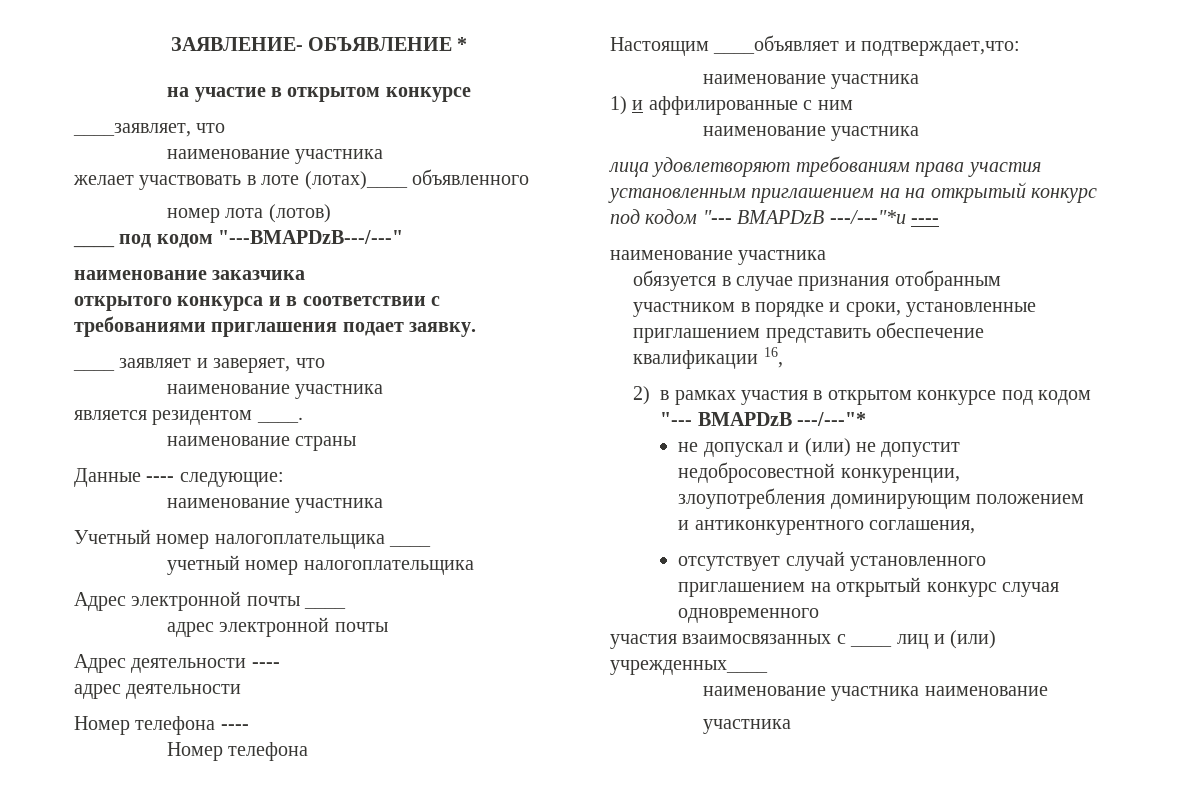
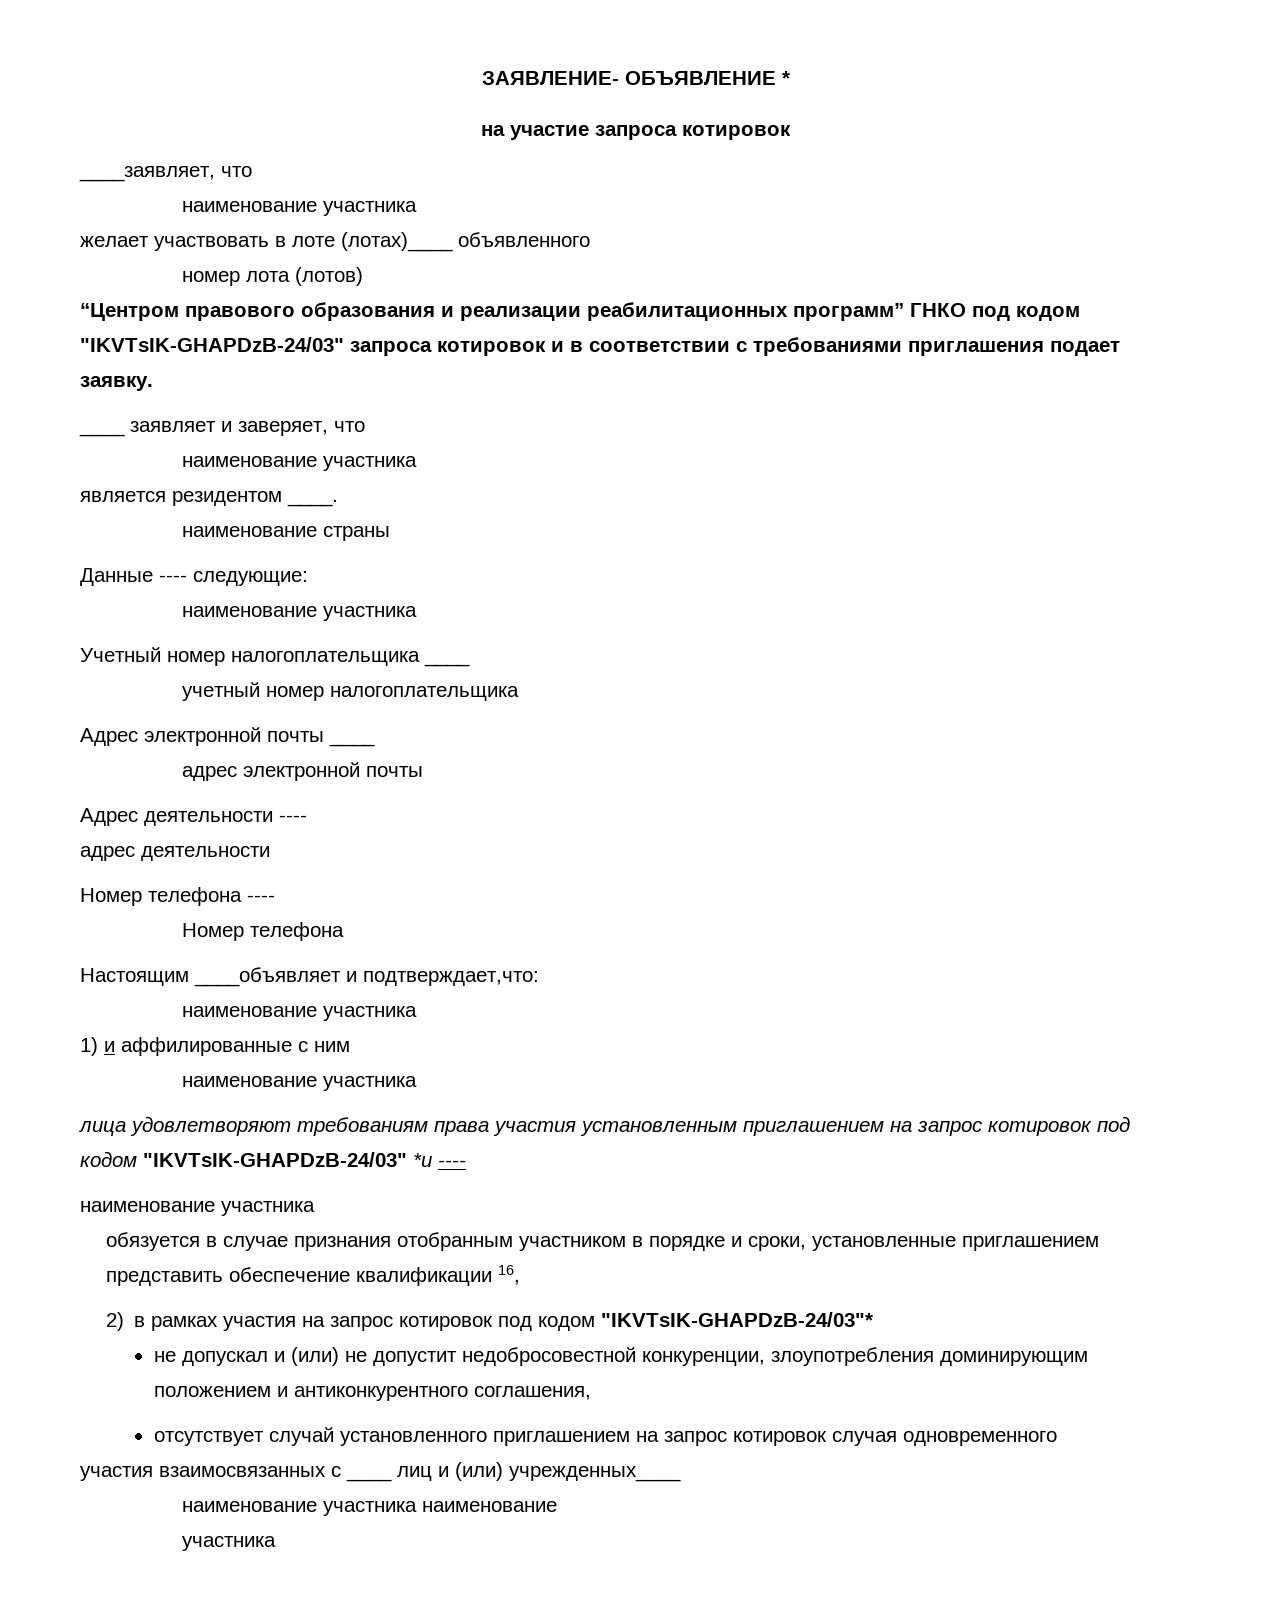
[271,87,471,102] в открытом конкурсе -> [595,125,791,140] запроса котировок
[73,230,404,248] [74,270,306,280] [74,296,264,311] ____ под кодом "---BMAPDzB---/---" // наименование заказчика // открытого конкурса -> [80,302,1080,321] [80,337,546,356] “Центром правового образования и реализации реабилитационных программ” ГНКО под кодом "IKVTsIK-GHAPDzB-24/03" запроса котировок
[905,182,1097,203] [610,209,906,224] на открытый конкурс под кодом "--- BMAPDzB ---/---"*и -> [917,1116,1130,1136] [80,1151,432,1167] запрос котировок под кодом "IKVTsIK-GHAPDzB-24/03" *и
[813,390,1092,405] [660,412,867,426] в открытом конкурсе под кодом "--- BMAPDzB ---/---"* -> [301,1312,873,1331] на запрос котировок под кодом "IKVTsIK-GHAPDzB-24/03"*
[836,577,997,597] открытый конкурс -> [663,1431,827,1446] запрос котировок

